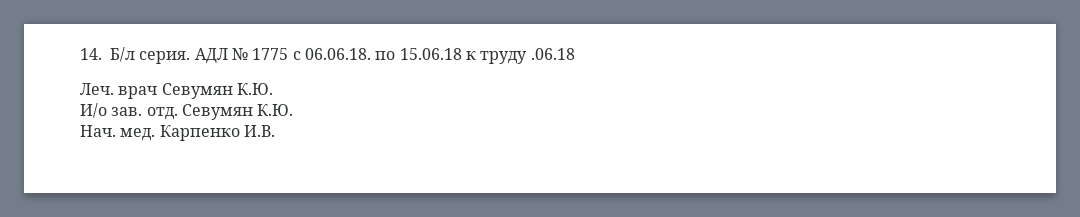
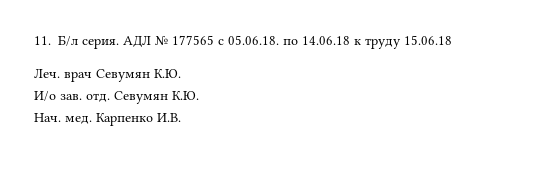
[80,48,102,60] 14. -> [34,36,51,45] 11.
[252,48,462,60] 1775 с 06.06.18. по 15.06.18 -> [172,35,350,45] 177565 с 05.06.18. по 14.06.18
[530,48,575,60] .06.18 -> [404,35,452,45] 15.06.18

